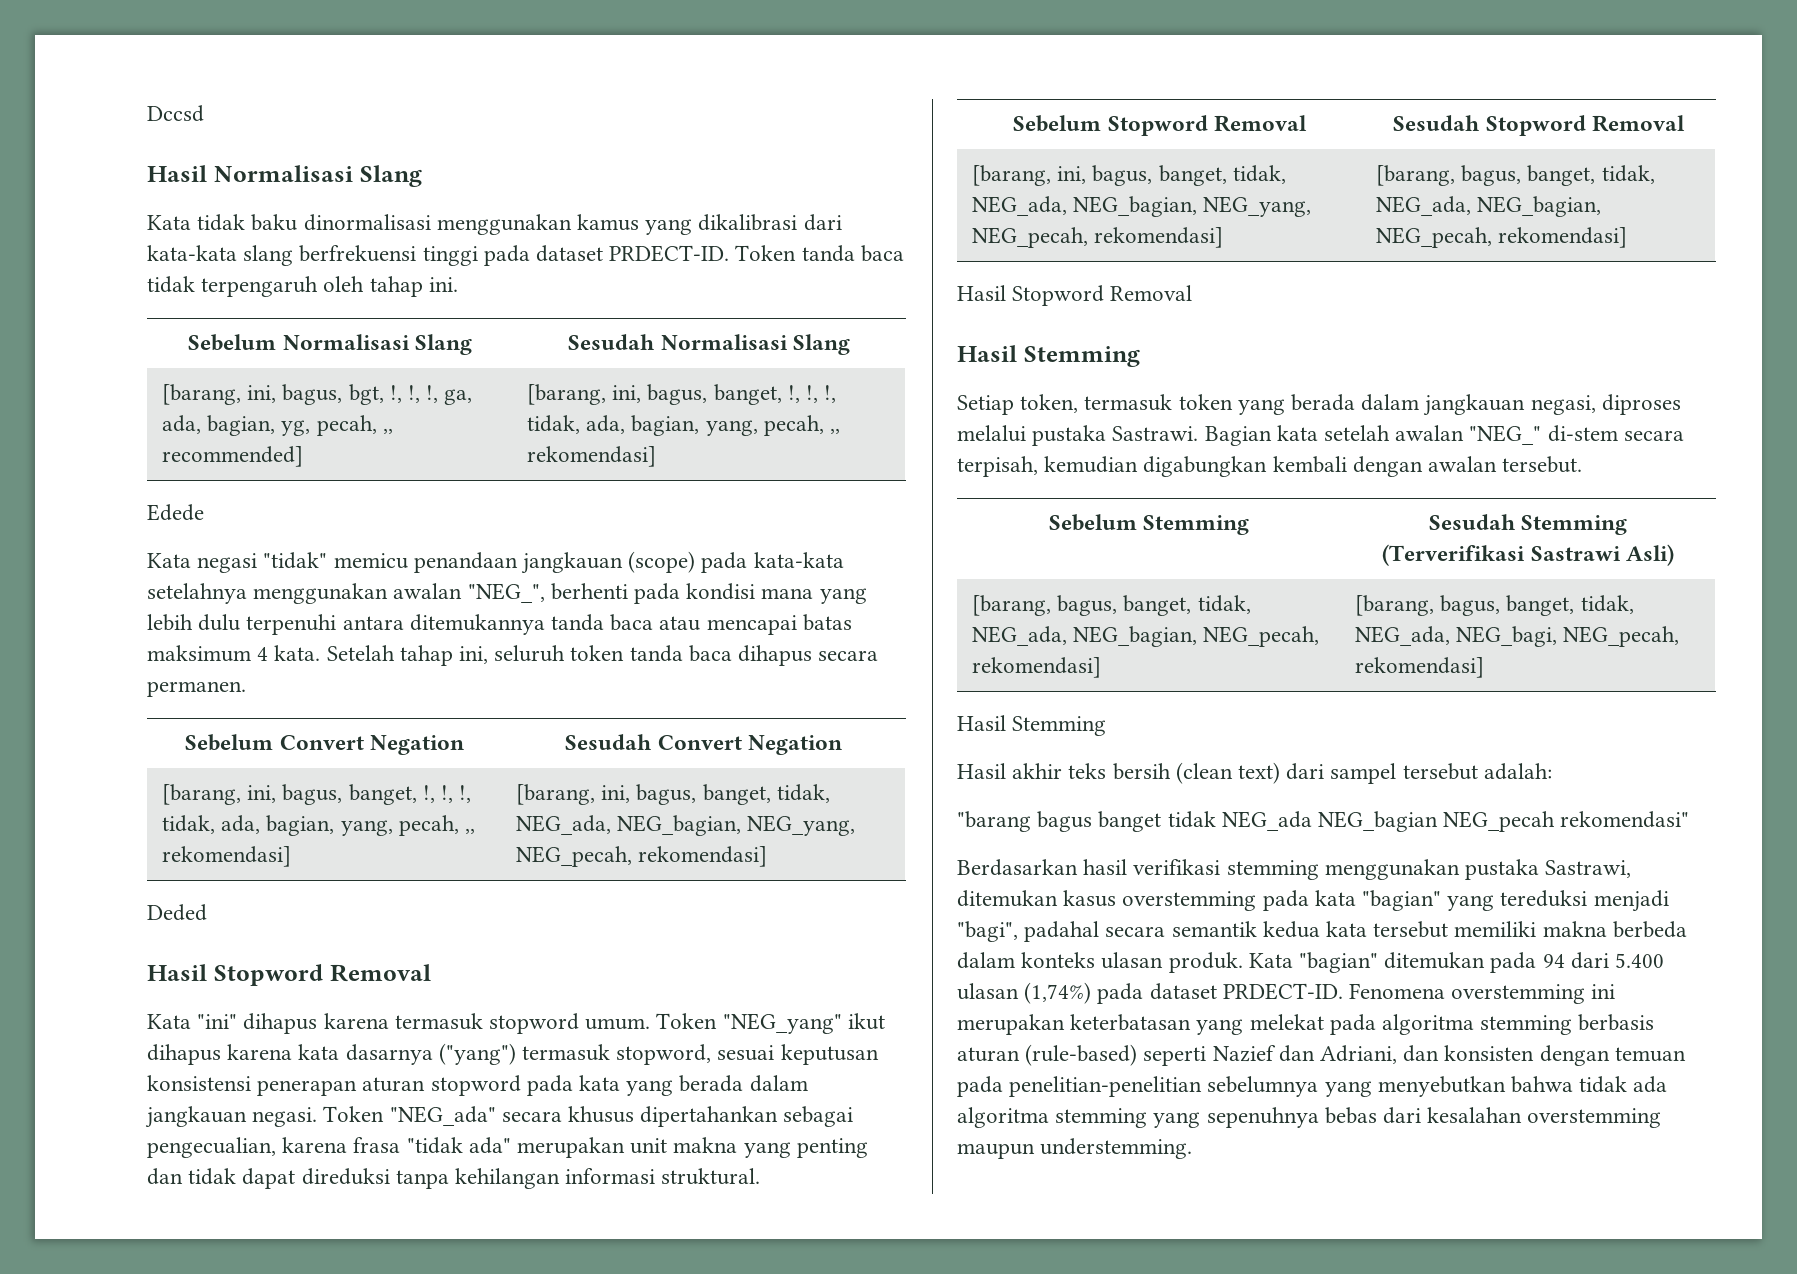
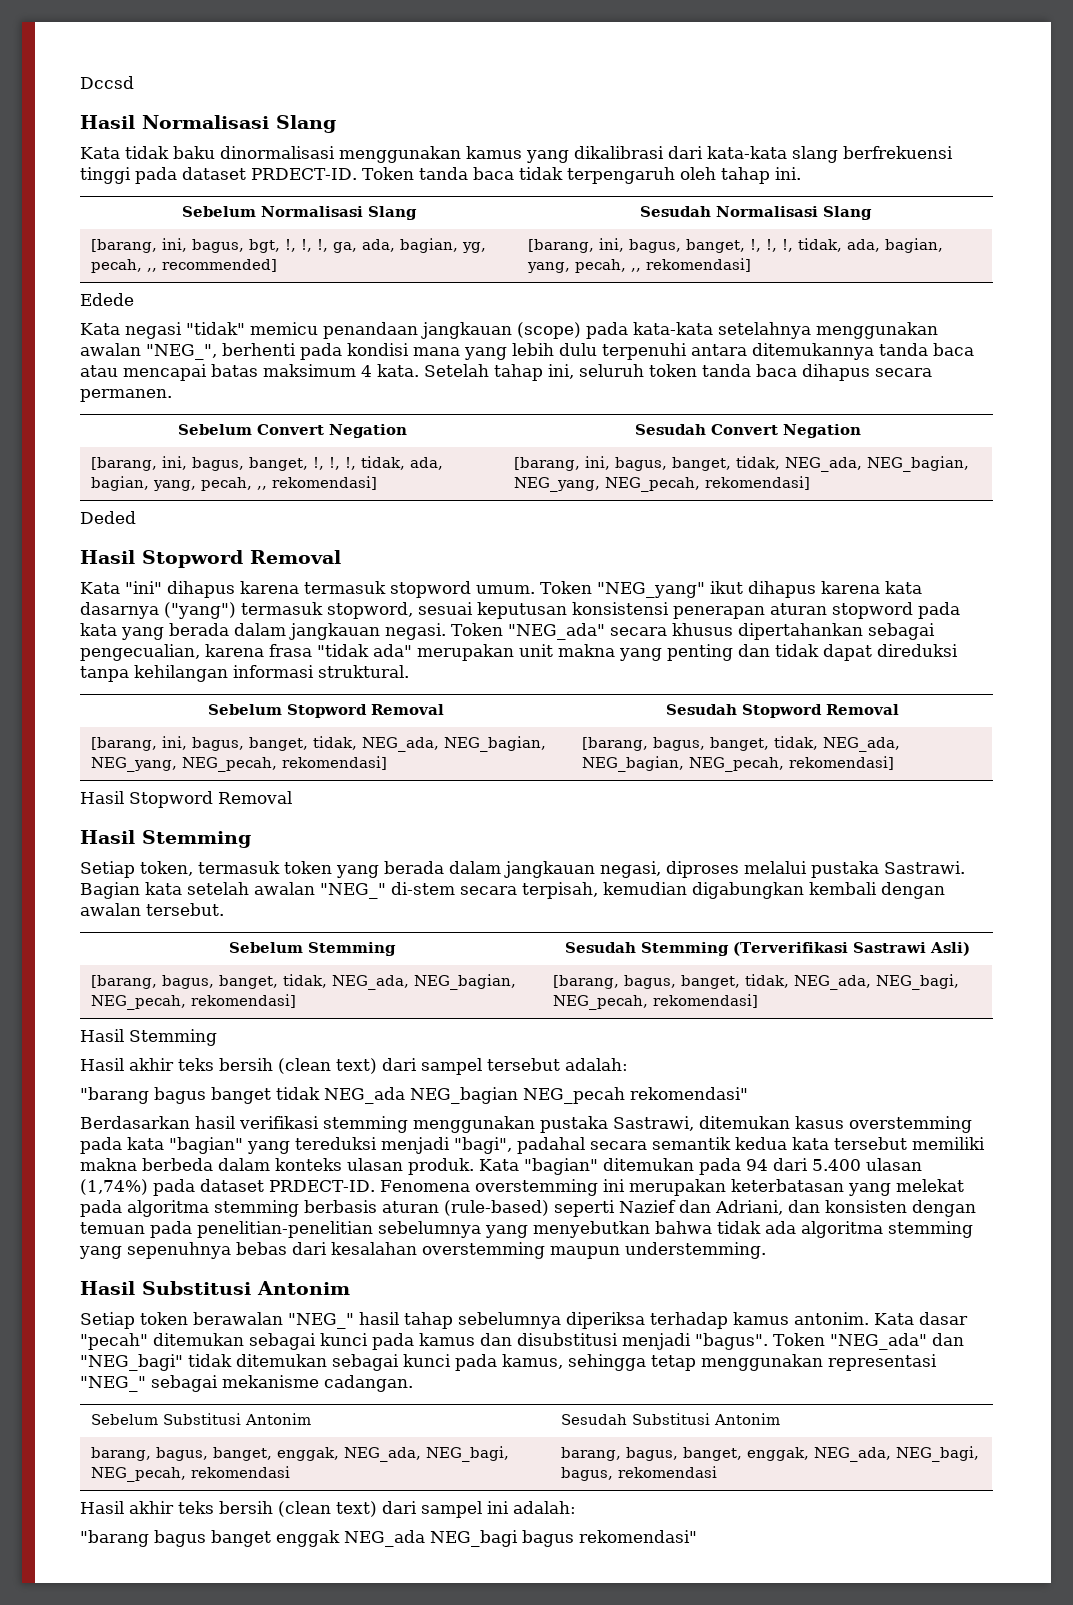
(1193, 1148) none -> [80,1281,350,1295] [80,1312,968,1329] [80,1333,964,1350] [80,1354,937,1371] [80,1375,413,1392] [90,1413,311,1425] [560,1413,780,1425] [90,1446,509,1462] [90,1466,290,1482] [560,1446,979,1462] [560,1466,717,1481] [80,1501,576,1518] [80,1530,697,1547] // Hasil Substitusi Antonim // Setiap token berawalan "NEG_" hasil tahap sebelumnya diperiksa terhadap kamus antonim. Kata dasar "pecah" ditemukan sebagai kunci pada kamus dan disubstitusi menjadi "bagus". Token "NEG_ada" dan "NEG_bagi" tidak ditemukan sebagai kunci pada kamus, sehingga tetap menggunakan representasi "NEG_" sebagai mekanisme cadangan. // Sebelum Substitusi Antonim | Sesudah Substitusi Antonim // barang, bagus, banget, enggak, NEG_ada, NEG_bagi, NEG_pecah, rekomendasi | barang, bagus, banget, enggak, NEG_ada, NEG_bagi, bagus, rekomendasi // Hasil akhir teks bersih (clean text) dari sampel ini adalah: // "barang bagus banget enggak NEG_ada NEG_bagi bagus rekomendasi"

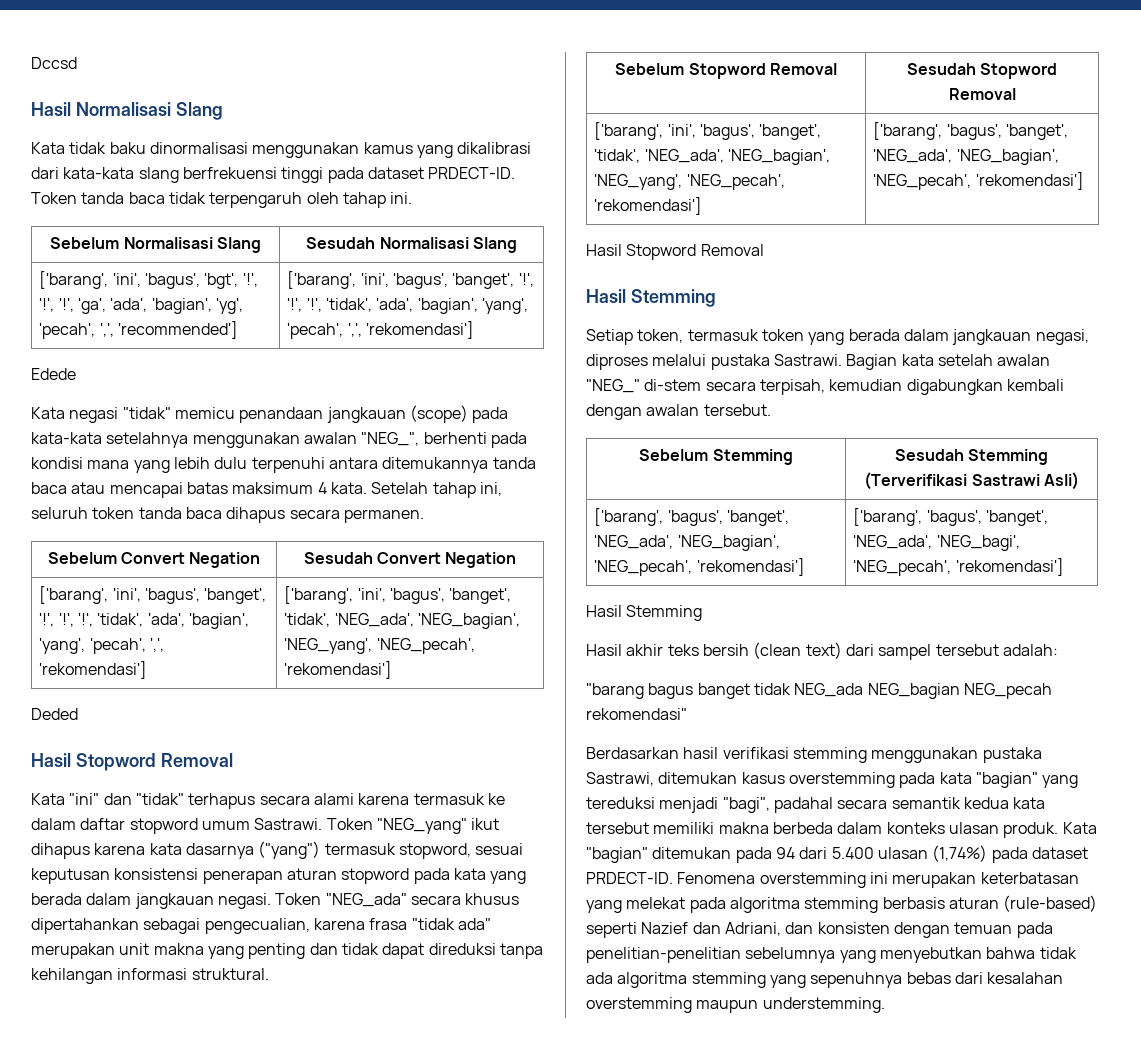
[90,238,486,253] [90,259,277,273] [527,238,943,253] [526,258,751,273] [barang, ini, bagus, bgt, !, !, !, ga, ada, bagian, yg, pecah, ,, recommended] | [barang, ini, bagus, banget, !, !, !, tidak, ada, bagian, yang, pecah, ,, rekomendasi] -> [39,271,258,289] [39,298,243,314] [39,321,239,339] [287,271,534,289] [287,298,528,314] [287,321,475,339] ['barang', 'ini', 'bagus', 'bgt', '!', '!', '!', 'ga', 'ada', 'bagian', 'yg', 'pecah', ',', 'recommended'] | ['barang', 'ini', 'bagus', 'banget', '!', '!', '!', 'tidak', 'ada', 'bagian', 'yang', 'pecah', ',', 'rekomendasi']
[90,456,443,471] [90,476,377,491] [513,456,969,472] [513,476,810,492] [barang, ini, bagus, banget, !, !, !, tidak, ada, bagian, yang, pecah, ,, rekomendasi] | [barang, ini, bagus, banget, tidak, NEG_ada, NEG_bagian, NEG_yang, NEG_pecah, rekomendasi] -> [39,586,267,604] [39,613,249,629] [39,638,165,654] [39,661,148,679] [284,586,512,604] [284,613,521,629] [284,638,475,654] [284,661,393,679] ['barang', 'ini', 'bagus', 'banget', '!', '!', '!', 'tidak', 'ada', 'bagian', 'yang', 'pecah', ',', 'rekomendasi'] | ['barang', 'ini', 'bagus', 'banget', 'tidak', 'NEG_ada', 'NEG_bagian', 'NEG_yang', 'NEG_pecah', 'rekomendasi']
[167,581,535,598] dihapus karena termasuk stopword umum. -> [103,793,505,809] [31,818,323,834] dan "tidak" terhapus secara alami karena termasuk ke dalam daftar stopword umum Sastrawi.
[90,736,546,752] [90,756,387,772] [581,736,900,752] [581,756,894,772] [barang, ini, bagus, banget, tidak, NEG_ada, NEG_bagian, NEG_yang, NEG_pecah, rekomendasi] | [barang, bagus, banget, tidak, NEG_ada, NEG_bagian, NEG_pecah, rekomendasi] -> [594,122,822,140] [594,149,831,165] [594,174,785,190] [594,197,703,215] [873,122,1069,140] [873,149,1059,165] [873,172,1084,190] ['barang', 'ini', 'bagus', 'banget', 'tidak', 'NEG_ada', 'NEG_bagian', 'NEG_yang', 'NEG_pecah', 'rekomendasi'] | ['barang', 'bagus', 'banget', 'NEG_ada', 'NEG_bagian', 'NEG_pecah', 'rekomendasi']
[90,974,516,990] [90,994,296,1010] [552,974,959,990] [552,994,758,1010] [barang, bagus, banget, tidak, NEG_ada, NEG_bagian, NEG_pecah, rekomendasi] | [barang, bagus, banget, tidak, NEG_ada, NEG_bagi, NEG_pecah, rekomendasi] -> [594,508,790,526] [594,535,780,551] [594,558,805,576] [853,508,1049,526] [853,535,1020,551] [853,558,1064,576] ['barang', 'bagus', 'banget', 'NEG_ada', 'NEG_bagian', 'NEG_pecah', 'rekomendasi'] | ['barang', 'bagus', 'banget', 'NEG_ada', 'NEG_bagi', 'NEG_pecah', 'rekomendasi']
[80,1281,350,1295] [80,1312,968,1329] [80,1333,964,1350] [80,1354,937,1371] [80,1375,413,1392] [90,1413,311,1425] [560,1413,780,1425] [90,1446,509,1462] [90,1466,290,1482] [560,1446,979,1462] [560,1466,717,1481] [80,1501,576,1518] [80,1530,697,1547] // Hasil Substitusi Antonim // Setiap token berawalan "NEG_" hasil tahap sebelumnya diperiksa terhadap kamus antonim. Kata dasar "pecah" ditemukan sebagai kunci pada kamus dan disubstitusi menjadi "bagus". Token "NEG_ada" dan "NEG_bagi" tidak ditemukan sebagai kunci pada kamus, sehingga tetap menggunakan representasi "NEG_" sebagai mekanisme cadangan. // Sebelum Substitusi Antonim | Sesudah Substitusi Antonim // barang, bagus, banget, enggak, NEG_ada, NEG_bagi, NEG_pecah, rekomendasi | barang, bagus, banget, enggak, NEG_ada, NEG_bagi, bagus, rekomendasi // Hasil akhir teks bersih (clean text) dari sampel ini adalah: // "barang bagus banget enggak NEG_ada NEG_bagi bagus rekomendasi" -> (885, 1005) none

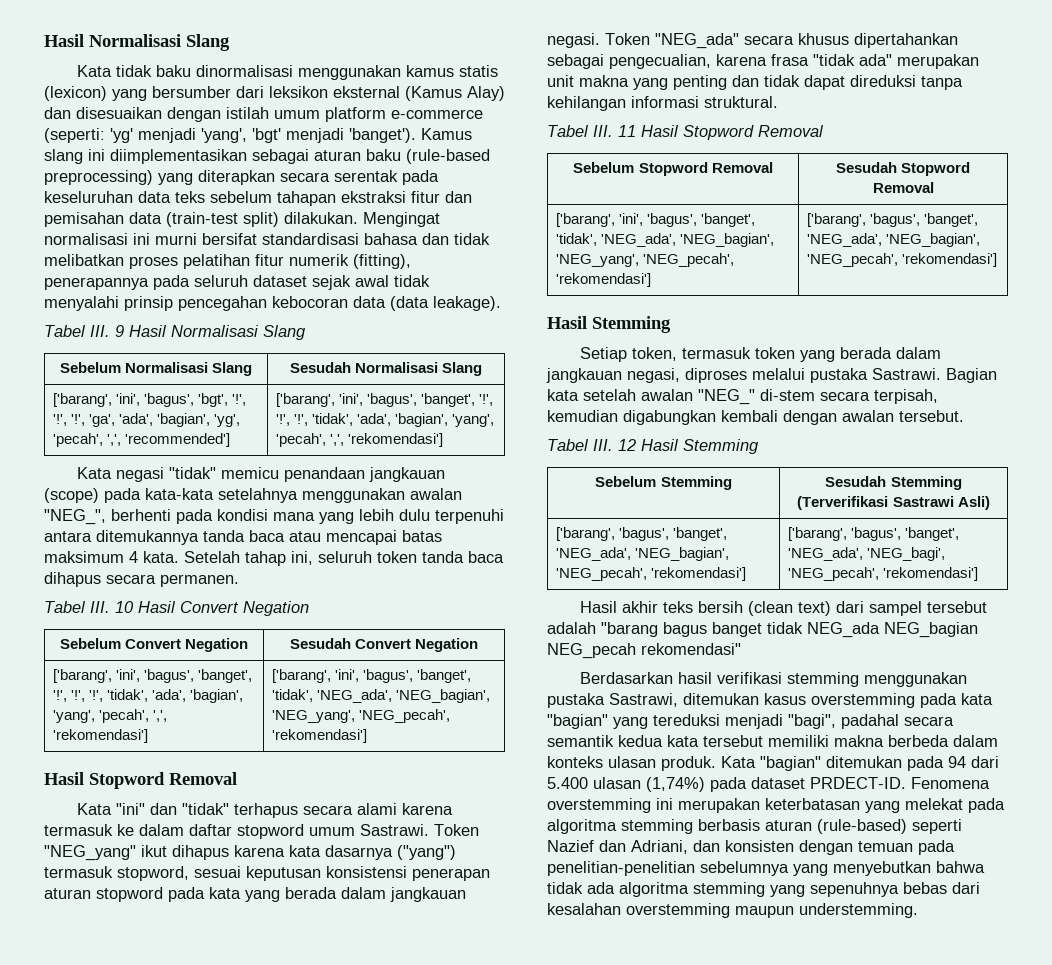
[31,57,77,69] Dccsd // -> (44, 40) none
[416,142,532,158] [31,167,516,183] [31,192,413,208] yang dikalibrasi dari kata-kata slang berfrekuensi tinggi pada dataset PRDECT-ID. Token tanda baca tidak terpengaruh oleh tahap ini. -> [459,65,499,77] [44,86,505,101] [44,107,483,122] [44,128,472,143] [44,149,490,164] [44,170,439,185] [44,191,472,206] [44,212,440,227] [44,233,490,245] [44,254,411,269] [44,275,430,290] [44,296,501,311] [44,325,306,340] statis (lexicon) yang bersumber dari leksikon eksternal (Kamus Alay) dan disesuaikan dengan istilah umum platform e-commerce (seperti: 'yg' menjadi 'yang', 'bgt' menjadi 'banget'). Kamus slang ini diimplementasikan sebagai aturan baku (rule-based preprocessing) yang diterapkan secara serentak pada keseluruhan data teks sebelum tahapan ekstraksi fitur dan pemisahan data (train-test split) dilakukan. Mengingat normalisasi ini murni bersifat standardisasi bahasa dan tidak melibatkan proses pelatihan fitur numerik (fitting), penerapannya pada seluruh dataset sejak awal tidak menyalahi prinsip pencegahan kebocoran data (data leakage). // Tabel III. 9 Hasil Normalisasi Slang
[31,368,76,380] // Edede -> (443, 440) none
(424, 516) none -> [44,601,309,616] // Tabel III. 10 Hasil Convert Negation
[31,708,78,720] // Deded -> (367, 736) none
(269, 974) none -> [547,125,824,140] // Tabel III. 11 Hasil Stopword Removal
[586,244,764,260] // Hasil Stopword Removal -> (997, 260) none
(771, 410) none -> [547,439,759,454] // Tabel III. 12 Hasil Stemming
[586,605,703,621] // Hasil Stemming -> (978, 574) none
[1002,644,1058,656] adalah: // -> [547,622,596,634] adalah

